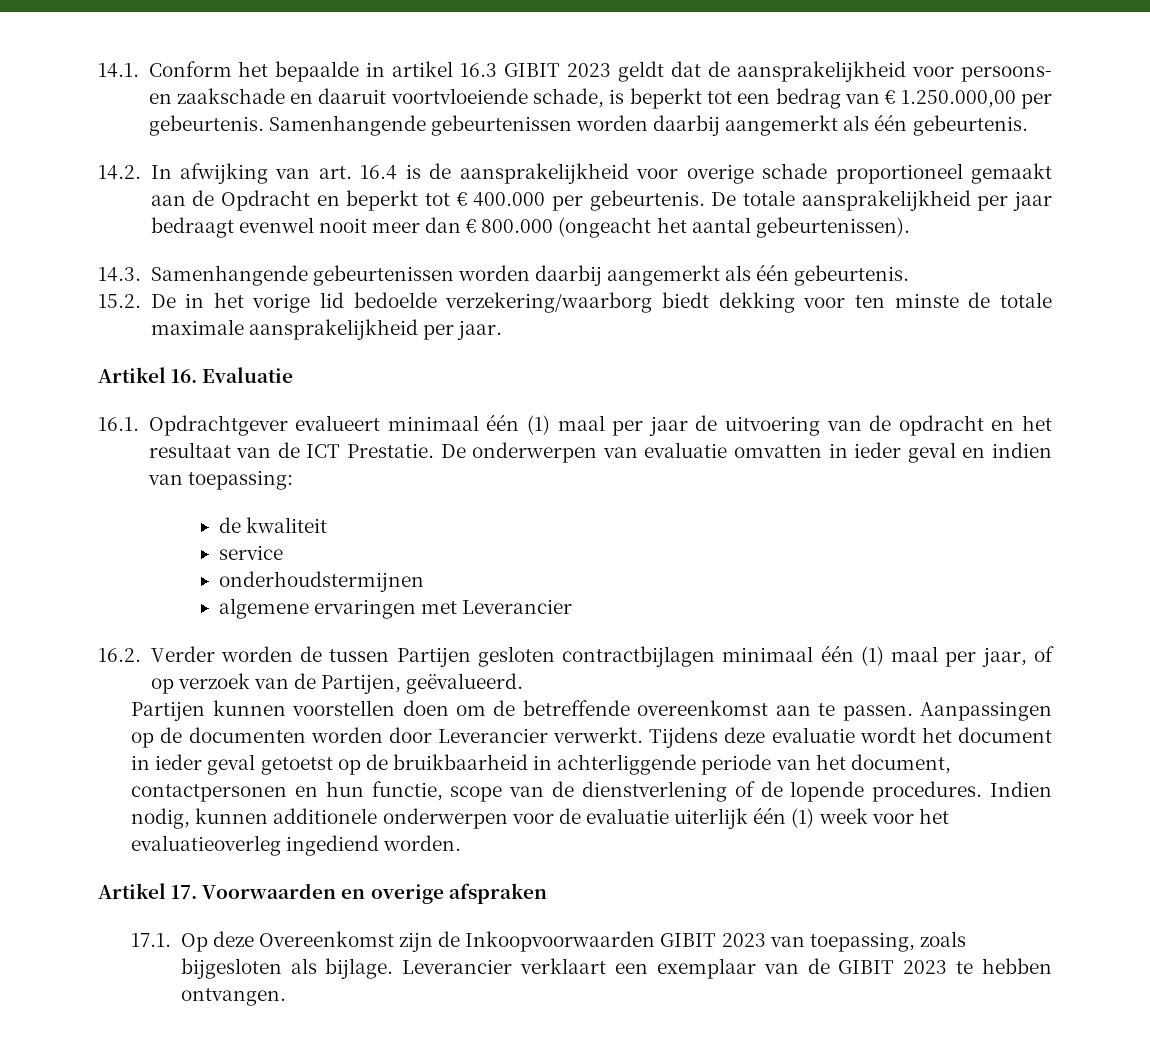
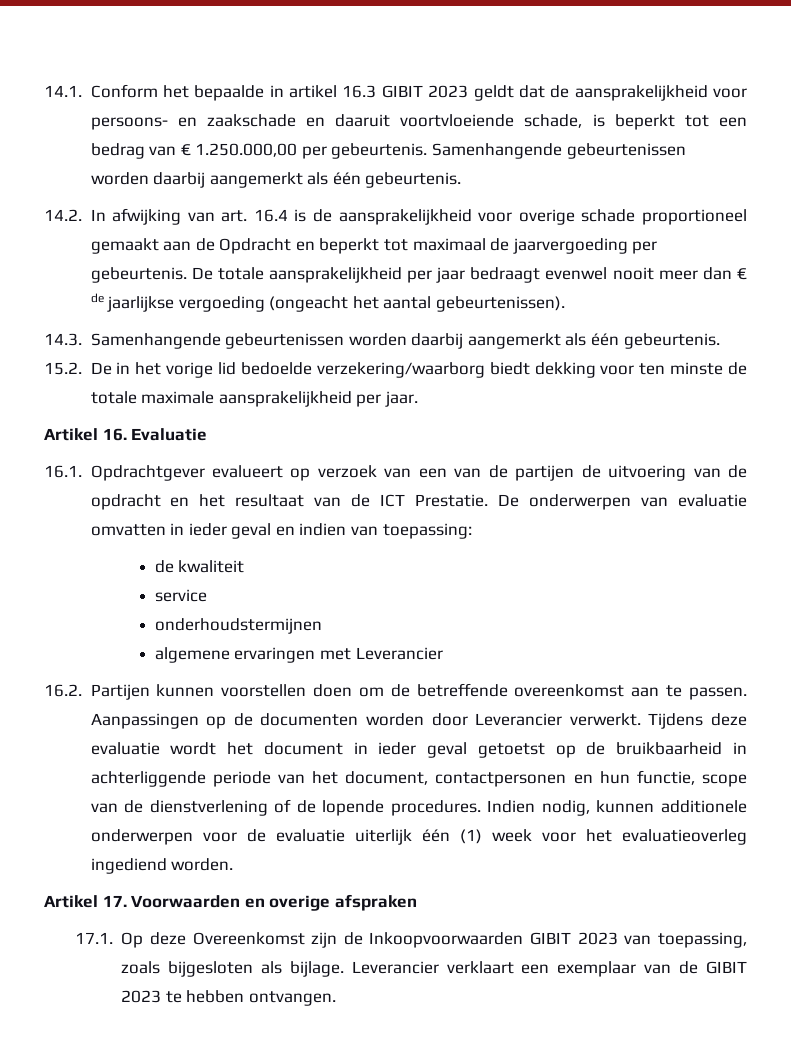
[456,192,546,207] € 400.000 -> [412,238,628,254] maximaal de jaarvergoeding
[481,219,554,233] 800.000 -> [90,293,265,312] de jaarlijkse vergoeding
[387,414,688,436] minimaal één (1) maal per jaar -> [290,465,575,481] op verzoek van een van de partijen
[150,645,1055,667] [150,673,524,694] Verder worden de tussen Partijen gesloten contractbijlagen minimaal één (1) maal per jaar, of op verzoek van de Partijen, geëvalueerd. // -> (82, 690) none

